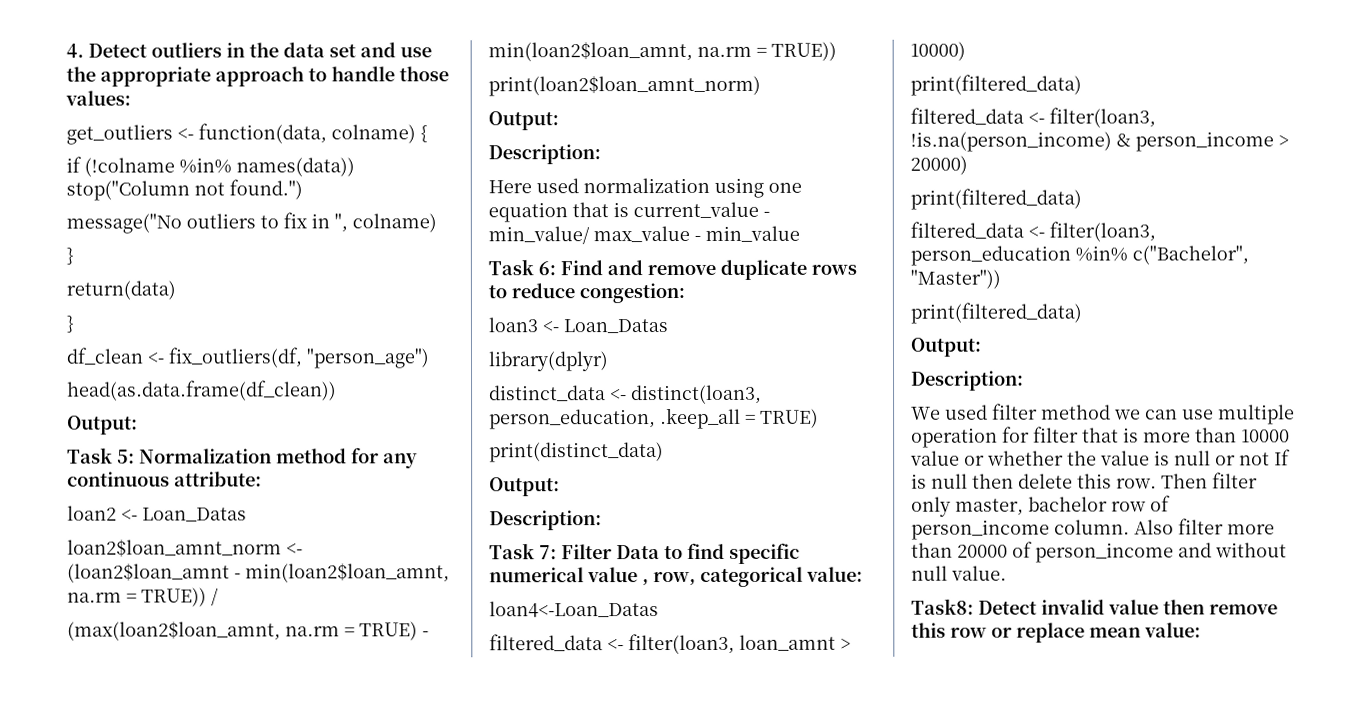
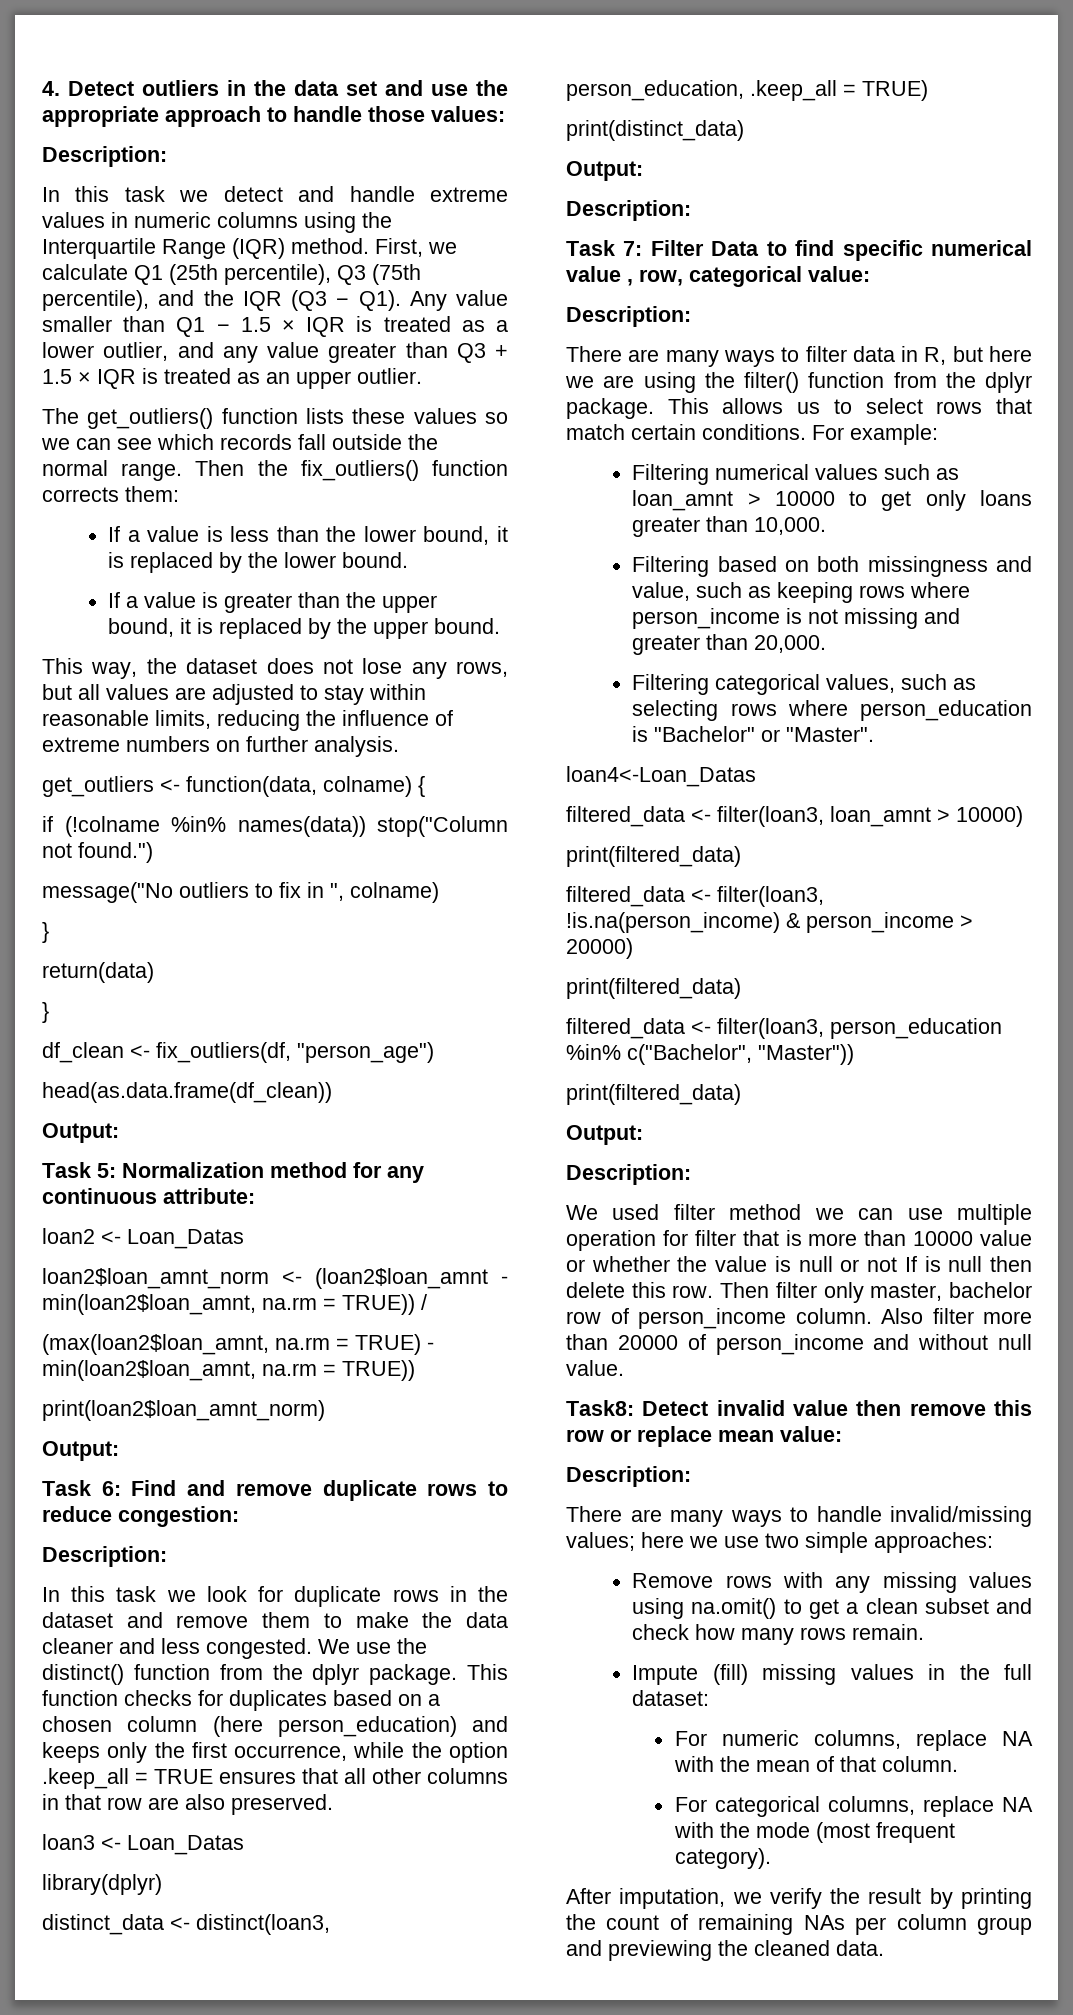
(131, 98) none -> [42,146,167,167] [42,186,508,202] [42,212,392,233] [42,238,457,259] [42,264,421,285] [42,290,508,311] [42,316,508,337] [42,342,508,363] [42,368,422,389] [42,408,508,429] [41,434,438,450] [42,460,508,481] [42,486,179,502] [108,526,508,545] [108,552,409,573] [108,592,438,613] [108,618,501,639] [42,658,508,679] [42,684,426,705] [42,710,453,731] [42,736,399,757] // Description: // In this task we detect and handle extreme values in numeric columns using the Interquartile Range (IQR) method. First, we calculate Q1 (25th percentile), Q3 (75th percentile), and the IQR (Q3 − Q1). Any value smaller than Q1 − 1.5 × IQR is treated as a lower outlier, and any value greater than Q3 + 1.5 × IQR is treated as an upper outlier. // The get_outliers() function lists these values so we can see which records fall outside the normal range. Then the fix_outliers() function corrects them: // If a value is less than the lower bound, it is replaced by the lower bound. // If a value is greater than the upper bound, it is replaced by the upper bound. // This way, the dataset does not lose any rows, but all values are adjusted to stay within reasonable limits, reducing the influence of extreme numbers on further analysis.
[488,144,601,165] [488,177,802,198] [488,201,770,223] [488,225,800,245] // Description: // Here used normalization using one equation that is current_value - min_value/ max_value - min_value -> (119, 1451) none
(685, 293) none -> [42,1546,167,1567] [42,1586,509,1607] [42,1612,509,1628] [42,1638,427,1659] [42,1664,508,1685] [42,1690,440,1711] [42,1716,508,1737] [42,1742,508,1763] [42,1768,508,1789] [42,1794,333,1815] // Description: // In this task we look for duplicate rows in the dataset and remove them to make the data cleaner and less congested. We use the distinct() function from the dplyr package. This function checks for duplicates based on a chosen column (here person_education) and keeps only the first occurrence, while the option .keep_all = TRUE ensures that all other columns in that row are also preserved.
(863, 574) none -> [566,306,691,327] [566,346,1032,367] [565,372,1032,393] [566,398,1032,419] [566,424,938,445] [632,464,960,485] [632,490,1032,511] [632,516,827,537] [632,556,1032,577] [632,582,971,603] [632,608,961,629] [632,634,827,655] [632,674,977,695] [632,700,1032,721] [632,726,875,742] // Description: // There are many ways to filter data in R, but here we are using the filter() function from the dplyr package. This allows us to select rows that match certain conditions. For example: // Filtering numerical values such as loan_amnt > 10000 to get only loans greater than 10,000. // Filtering based on both missingness and value, such as keeping rows where person_income is not missing and greater than 20,000. // Filtering categorical values, such as selecting rows where person_education is "Bachelor" or "Master".
(1201, 630) none -> [566,1466,691,1487] [566,1506,1032,1527] [566,1532,993,1553] [632,1572,1032,1593] [632,1598,1032,1619] [632,1624,925,1645] [632,1664,1032,1685] [632,1690,710,1706] [674,1730,1033,1751] [673,1756,958,1772] [674,1796,1033,1817] [673,1822,955,1843] [674,1848,771,1869] [566,1888,1032,1909] [566,1914,1032,1935] [566,1940,884,1961] // Description: // There are many ways to handle invalid/missing values; here we use two simple approaches: // Remove rows with any missing values using na.omit() to get a clean subset and check how many rows remain. // Impute (fill) missing values in the full dataset: // For numeric columns, replace NA with the mean of that column. // For categorical columns, replace NA with the mode (most frequent category). // After imputation, we verify the result by printing the count of remaining NAs per column group and previewing the cleaned data.

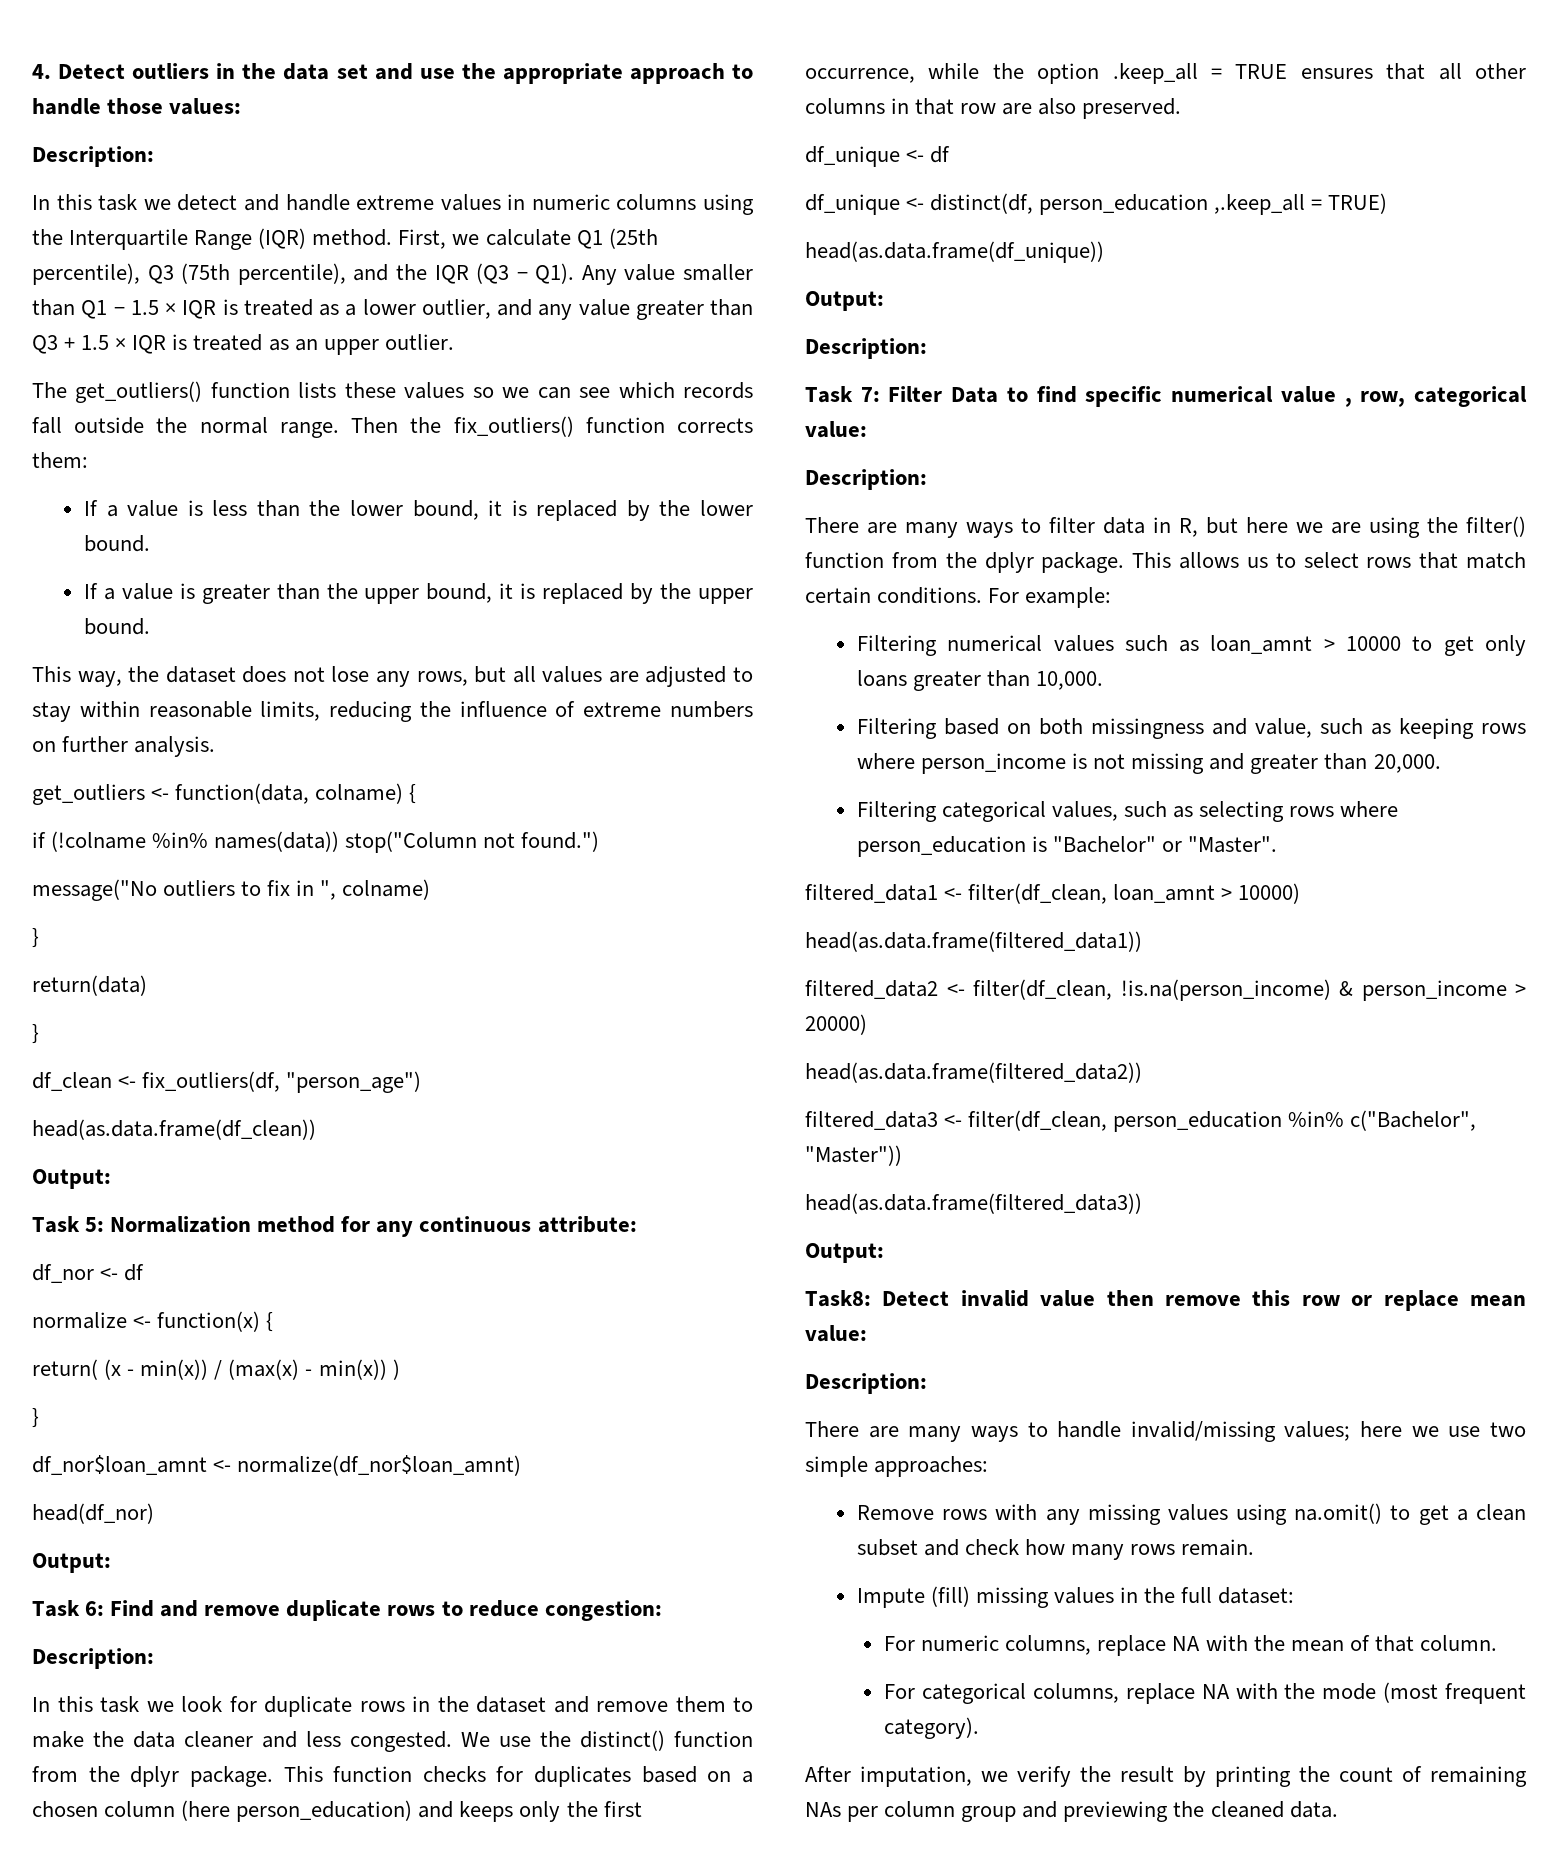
[42,1228,244,1249] [42,1268,508,1289] [42,1294,427,1315] [42,1334,434,1355] [42,1360,415,1381] [42,1400,325,1421] loan2 <- Loan_Datas // loan2$loan_amnt_norm <- (loan2$loan_amnt - min(loan2$loan_amnt, na.rm = TRUE)) / // (max(loan2$loan_amnt, na.rm = TRUE) - min(loan2$loan_amnt, na.rm = TRUE)) // print(loan2$loan_amnt_norm) -> [32,1264,145,1283] [32,1311,274,1332] [32,1359,400,1380] [32,1408,39,1428] [32,1455,522,1476] [32,1503,154,1524] df_nor <- df // normalize <- function(x) { // return( (x - min(x)) / (max(x) - min(x)) ) // } // df_nor$loan_amnt <- normalize(df_nor$loan_amnt) // head(df_nor)
[42,1834,244,1855] [42,1874,162,1895] [42,1914,330,1935] [566,80,837,101] loan3 <- Loan_Datas // library(dplyr) // distinct_data <- distinct(loan3, person_education, .keep_all -> [805,146,951,167] [805,193,1306,215] df_unique <- df // df_unique <- distinct(df, person_education ,.keep_all
[566,120,744,141] print(distinct_data) -> [805,241,1104,263] head(as.data.frame(df_unique))
[566,766,756,787] [566,806,824,827] loan4<-Loan_Datas // filtered_data <- filter(loan3, -> [805,883,1108,904] filtered_data1 <- filter(df_clean,
[566,846,741,867] [566,886,824,907] print(filtered_data) // filtered_data <- filter(loan3, -> [805,931,1142,952] [805,979,1112,1000] head(as.data.frame(filtered_data1)) // filtered_data2 <- filter(df_clean,
[566,978,741,999] [566,1018,824,1039] print(filtered_data) // filtered_data <- filter(loan3, -> [805,1062,1142,1083] [805,1110,1108,1131] head(as.data.frame(filtered_data2)) // filtered_data3 <- filter(df_clean,
[566,1084,741,1105] [566,1125,643,1145] [566,1164,691,1185] [566,1204,1032,1225] [566,1230,1032,1251] [566,1256,1032,1272] [566,1282,1032,1303] [566,1308,1032,1329] [566,1334,1032,1355] [566,1360,624,1376] print(filtered_data) // Output: // Description: // We used filter method we can use multiple operation for filter that is more than 10000 value or whether the value is null or not If is null then delete this row. Then filter only master, bachelor row of person_income column. Also filter more than 20000 of person_income and without null value. -> [805,1193,1142,1214] [805,1243,884,1263] head(as.data.frame(filtered_data3)) // Output:

